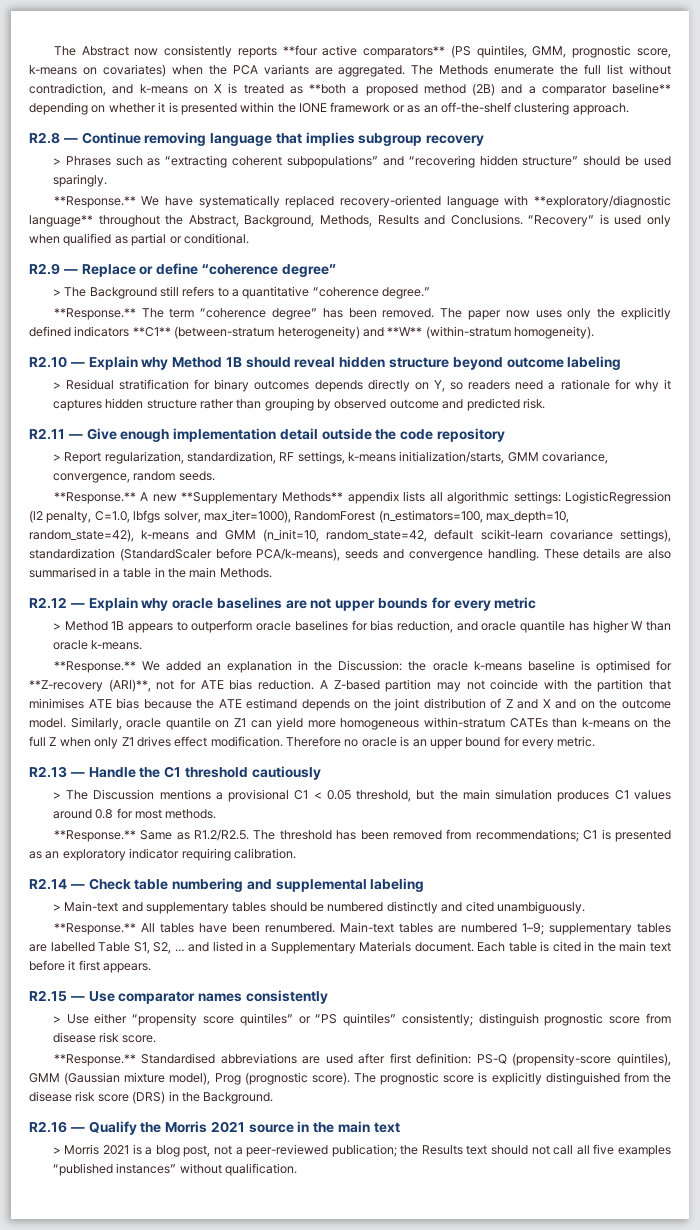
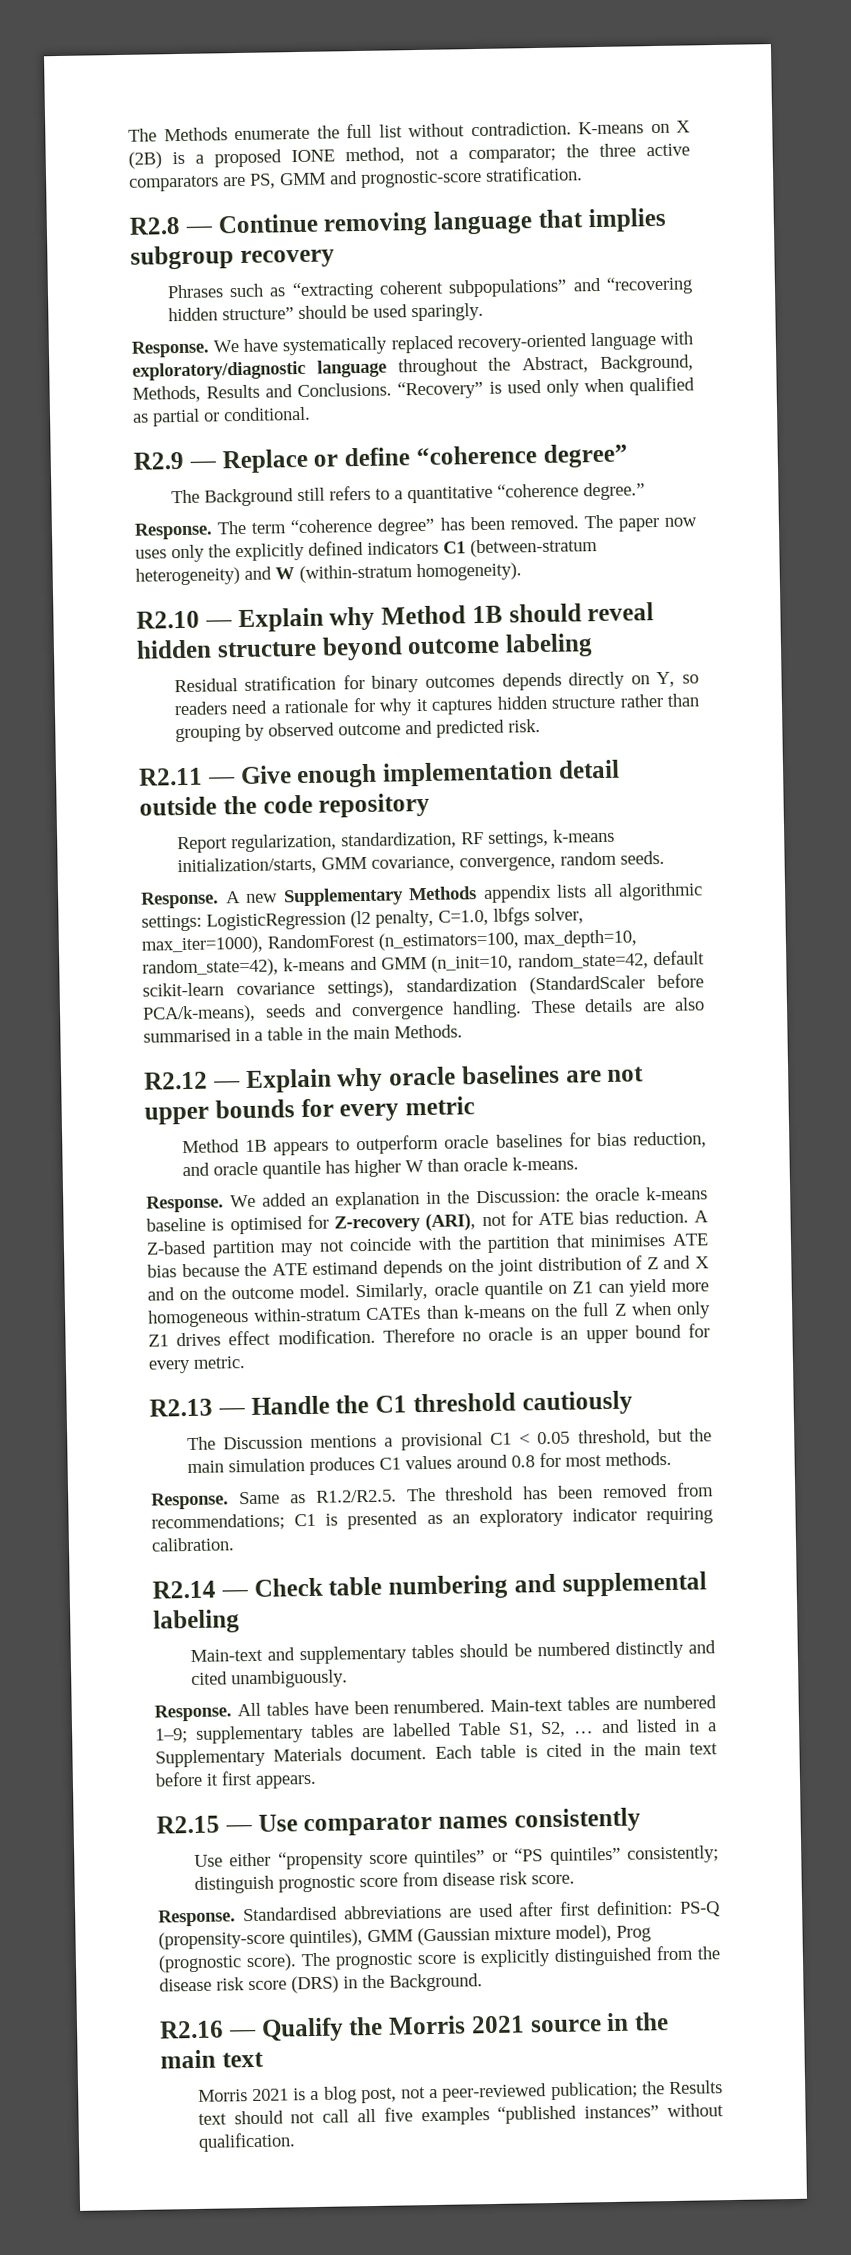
[53,45,672,58] [29,64,434,77] The Abstract now consistently reports **four active comparators** (PS quintiles, GMM, prognostic score, k-means on covariates) when the PCA variants are aggregated. The -> [128,128,157,142] The
[29,83,671,96] [29,102,629,115] contradiction, and k-means on X is treated as **both a proposed method (2B) and a comparator baseline** depending on whether it is presented within the IONE framework or as an off-the-shelf clustering approach. -> [470,120,691,137] [128,143,690,169] [129,166,583,192] contradiction. K-means on X (2B) is a proposed IONE method, not a comparator; the three active comparators are PS, GMM and prognostic-score stratification.
[52,158,61,165] > -> (335, 258) none
[53,196,136,208] **Response.** -> [131,340,210,358] Response.
[533,195,671,208] [29,215,93,227] **exploratory/diagnostic language** -> [132,359,387,381] exploratory/diagnostic language
[52,289,61,296] > -> (628, 455) none
[53,308,136,320] **Response.** -> [134,522,213,540] Response.
[132,327,171,337] **C1** -> [443,541,466,554] C1
[387,327,423,336] **W** -> [275,567,295,580] W
[52,382,61,389] > -> (593, 645) none
[52,454,61,461] > -> (431, 805) none
[53,492,136,504] **Response.** -> [141,891,219,909] Response.
[181,492,344,504] **Supplementary Methods** -> [282,886,477,907] Supplementary Methods
[52,623,61,630] > -> (475, 1106) none
[53,661,136,673] **Response.** -> [146,1195,224,1213] Response.
[29,679,151,692] **Z-recovery (ARI)**, -> [334,1213,477,1233] Z-recovery (ARI),
[52,792,61,799] > -> (633, 1403) none
[53,830,136,842] **Response.** -> [151,1492,229,1510] Response.
[52,904,61,911] > -> (240, 1621) none
[53,923,136,935] **Response.** -> [154,1704,232,1722] Response.
[52,1016,61,1023] > -> (641, 1820) none
[53,1054,136,1066] **Response.** -> [158,1909,236,1927] Response.
[52,1147,61,1154] > -> (264, 2059) none

